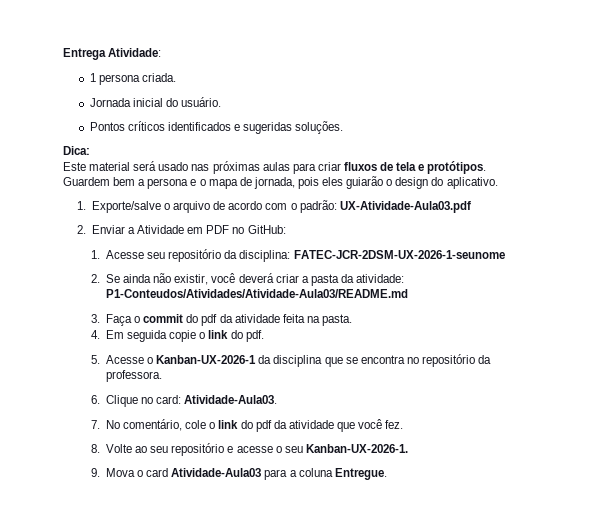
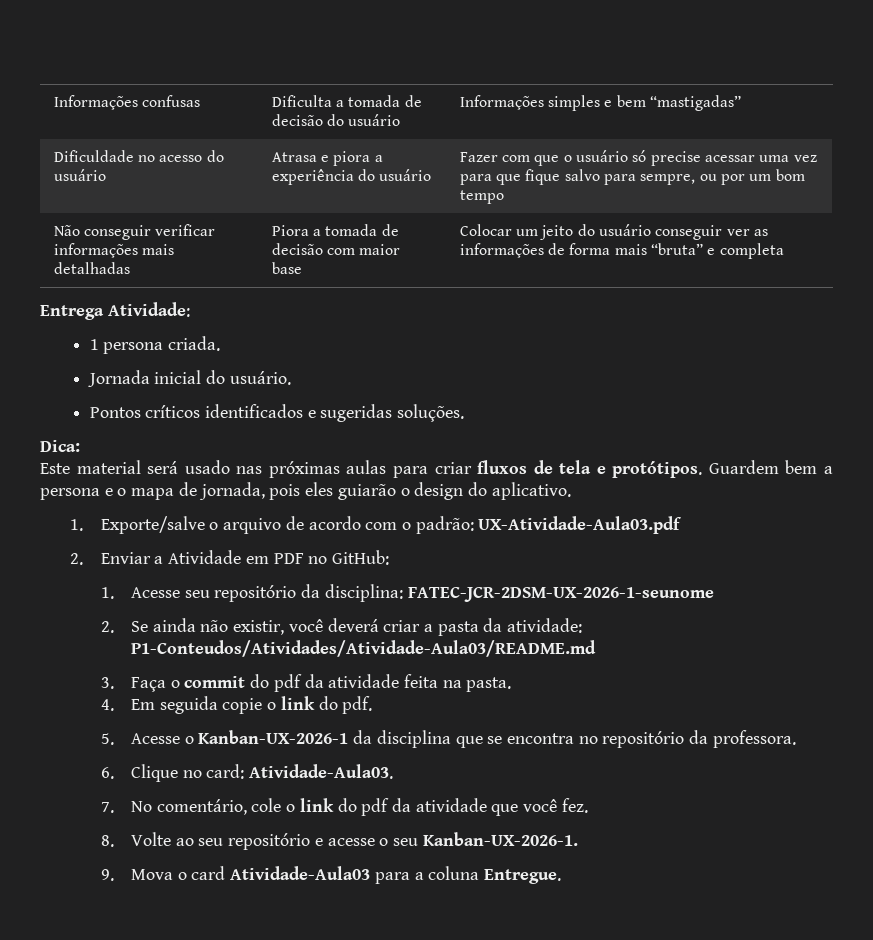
(63, 54) none -> [53,95,200,110] [271,95,422,107] [271,114,401,126] [459,95,741,111] [53,150,224,162] [53,169,106,181] [271,151,383,166] [271,169,432,185] [459,150,817,166] [459,169,805,185] [459,190,504,204] [53,224,216,240] [53,243,174,258] [53,262,130,274] [271,224,399,236] [271,243,401,255] [271,262,302,274] [459,224,768,240] [459,243,784,259] Informações confusas | Dificulta a tomada de decisão do usuário | Informações simples e bem “mastigadas” // Dificuldade no acesso do usuário | Atrasa e piora a experiência do usuário | Fazer com que o usuário só precise acessar uma vez para que fique salvo para sempre, ou por um bom tempo // Não conseguir verificar informações mais detalhadas | Piora a tomada de decisão com maior base | Colocar um jeito do usuário conseguir ver as informações de forma mais “bruta” e completa //

